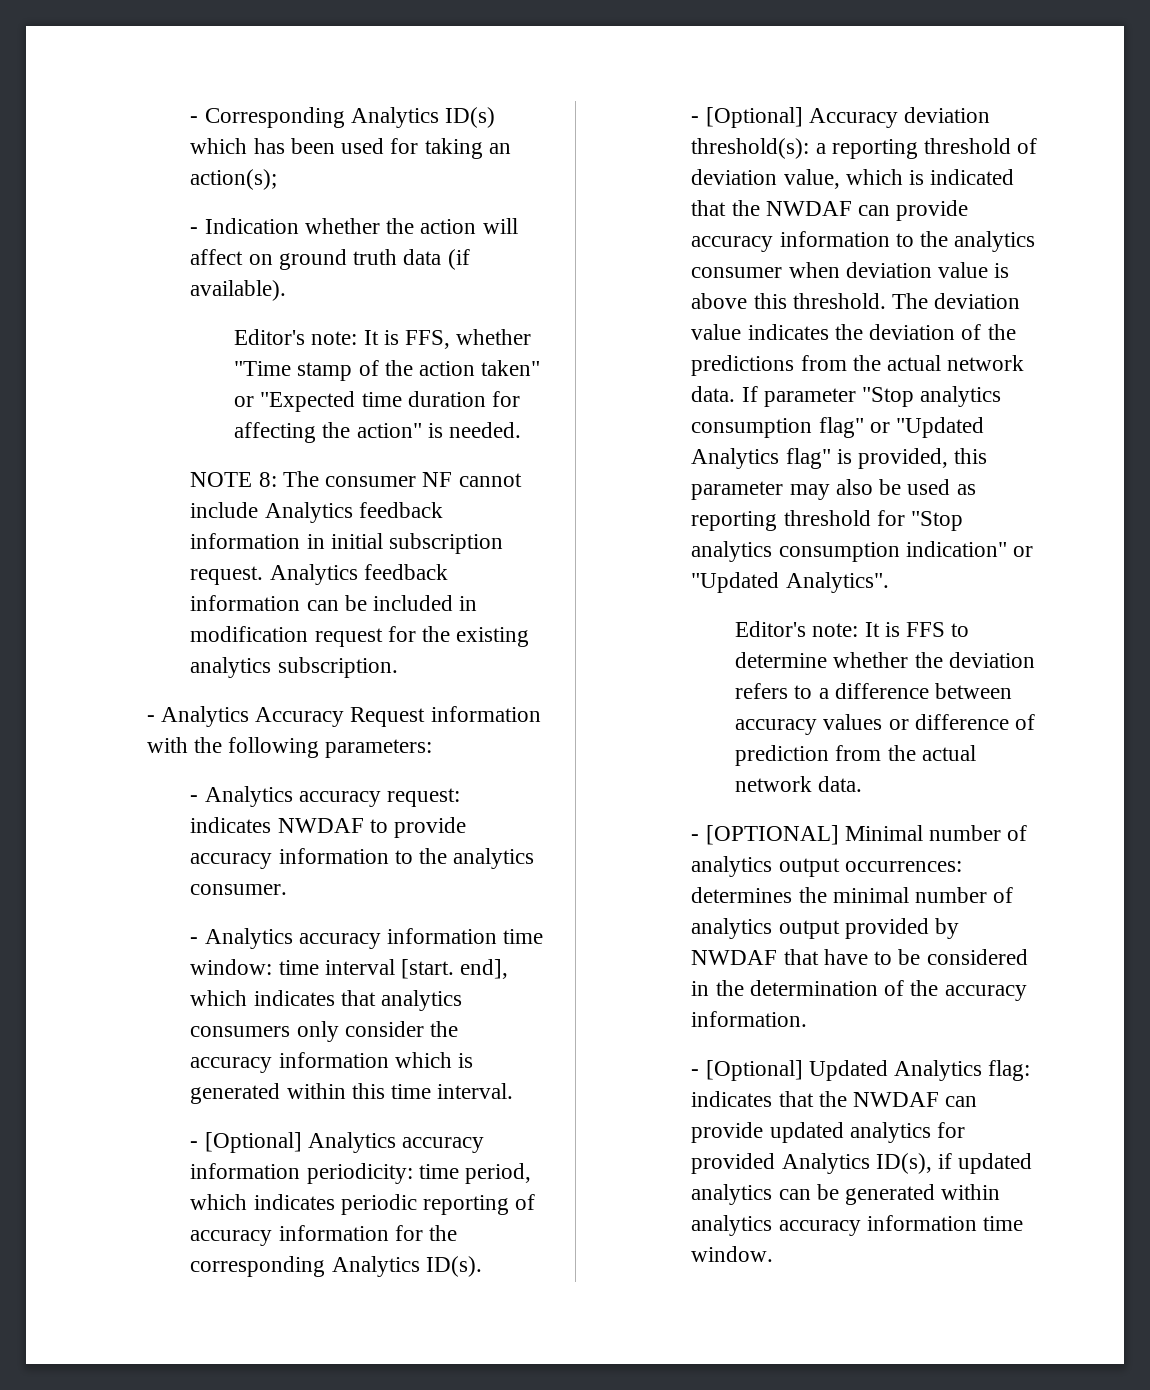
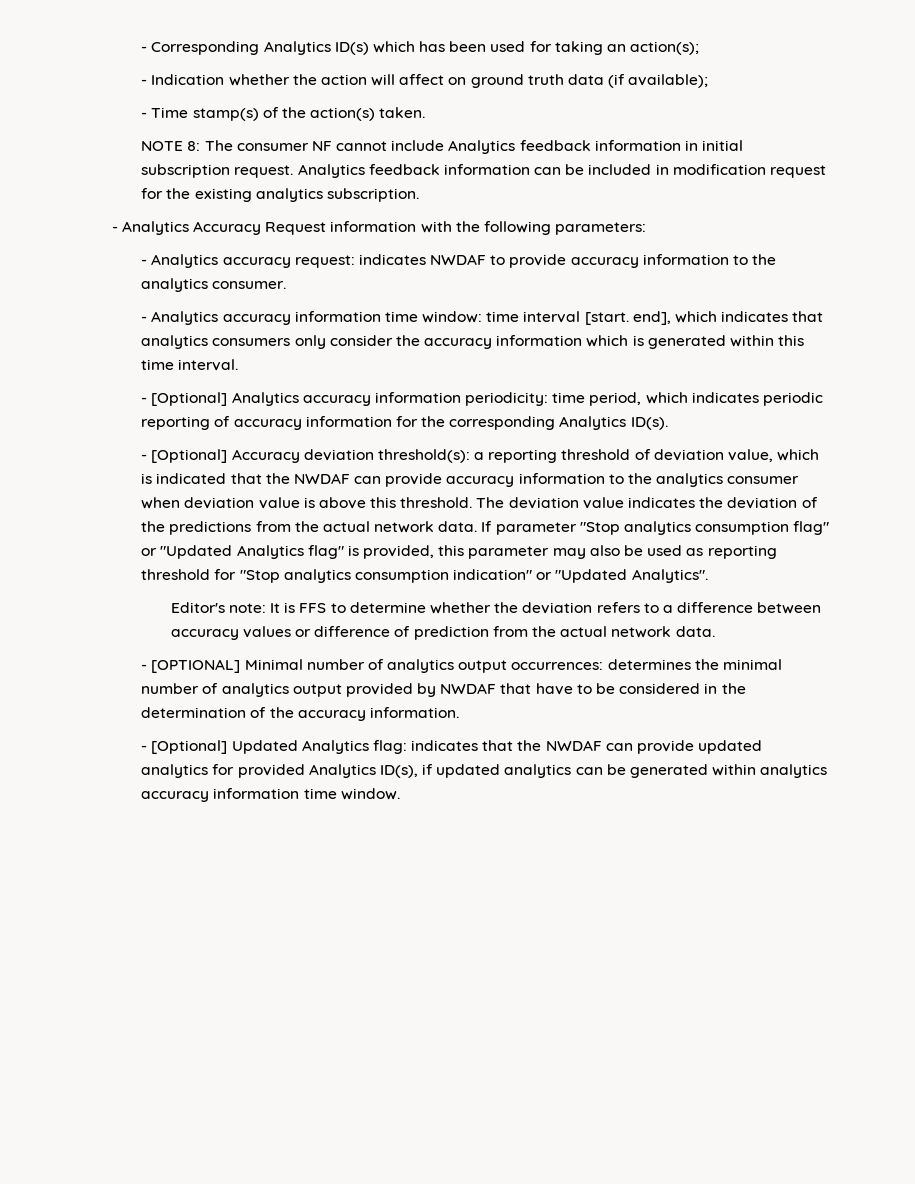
[190,280,287,301] [234,329,532,349] [234,360,541,381] [234,391,521,412] [234,422,522,443] available). // Editor's note: It is FFS, whether "Time stamp of the action taken" or "Expected time duration for affecting the action" is needed. -> [628,74,709,88] [141,107,426,121] available); // - Time stamp(s) of the action(s) taken.

